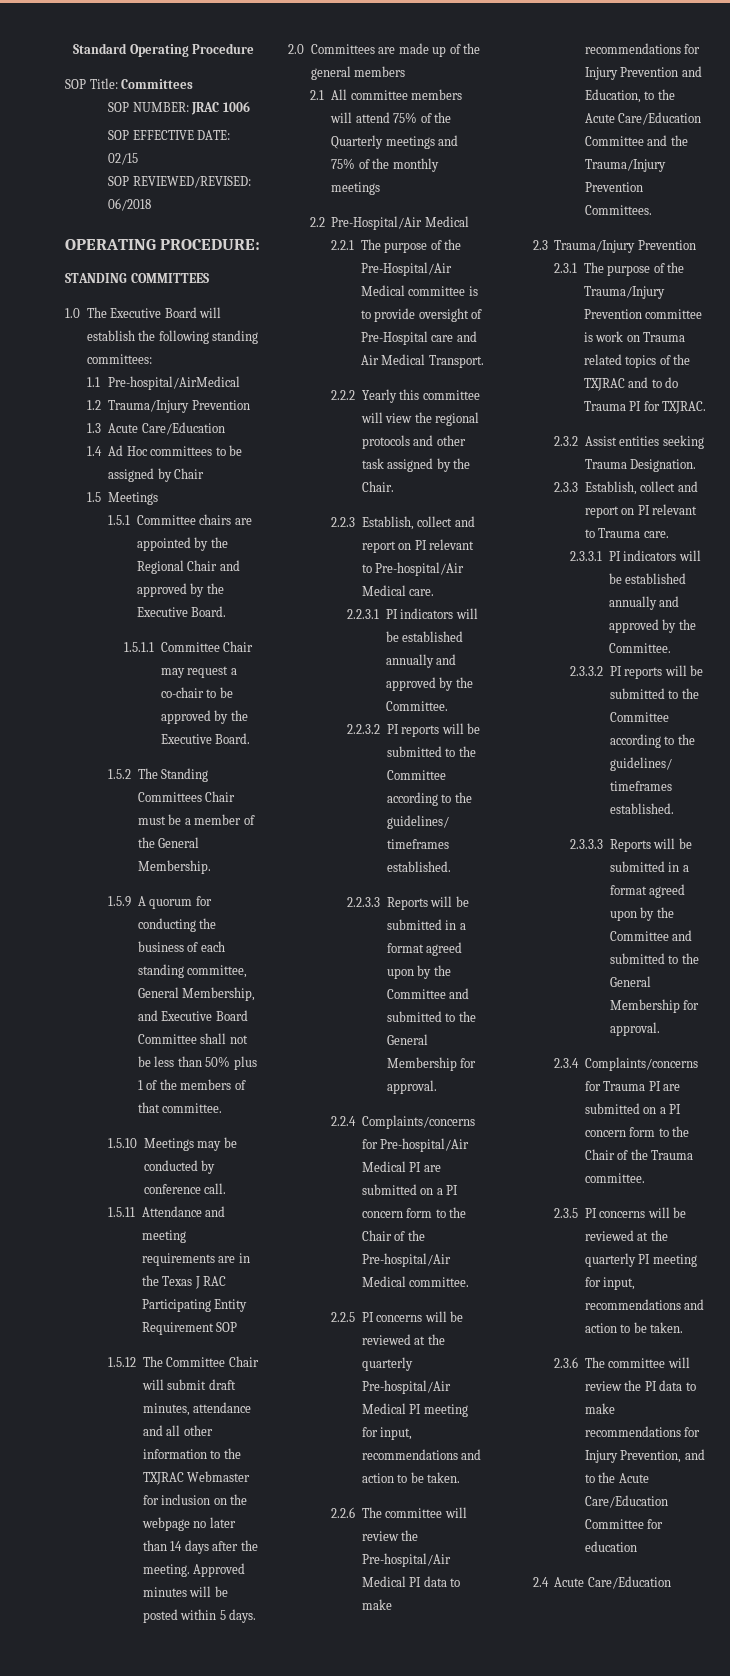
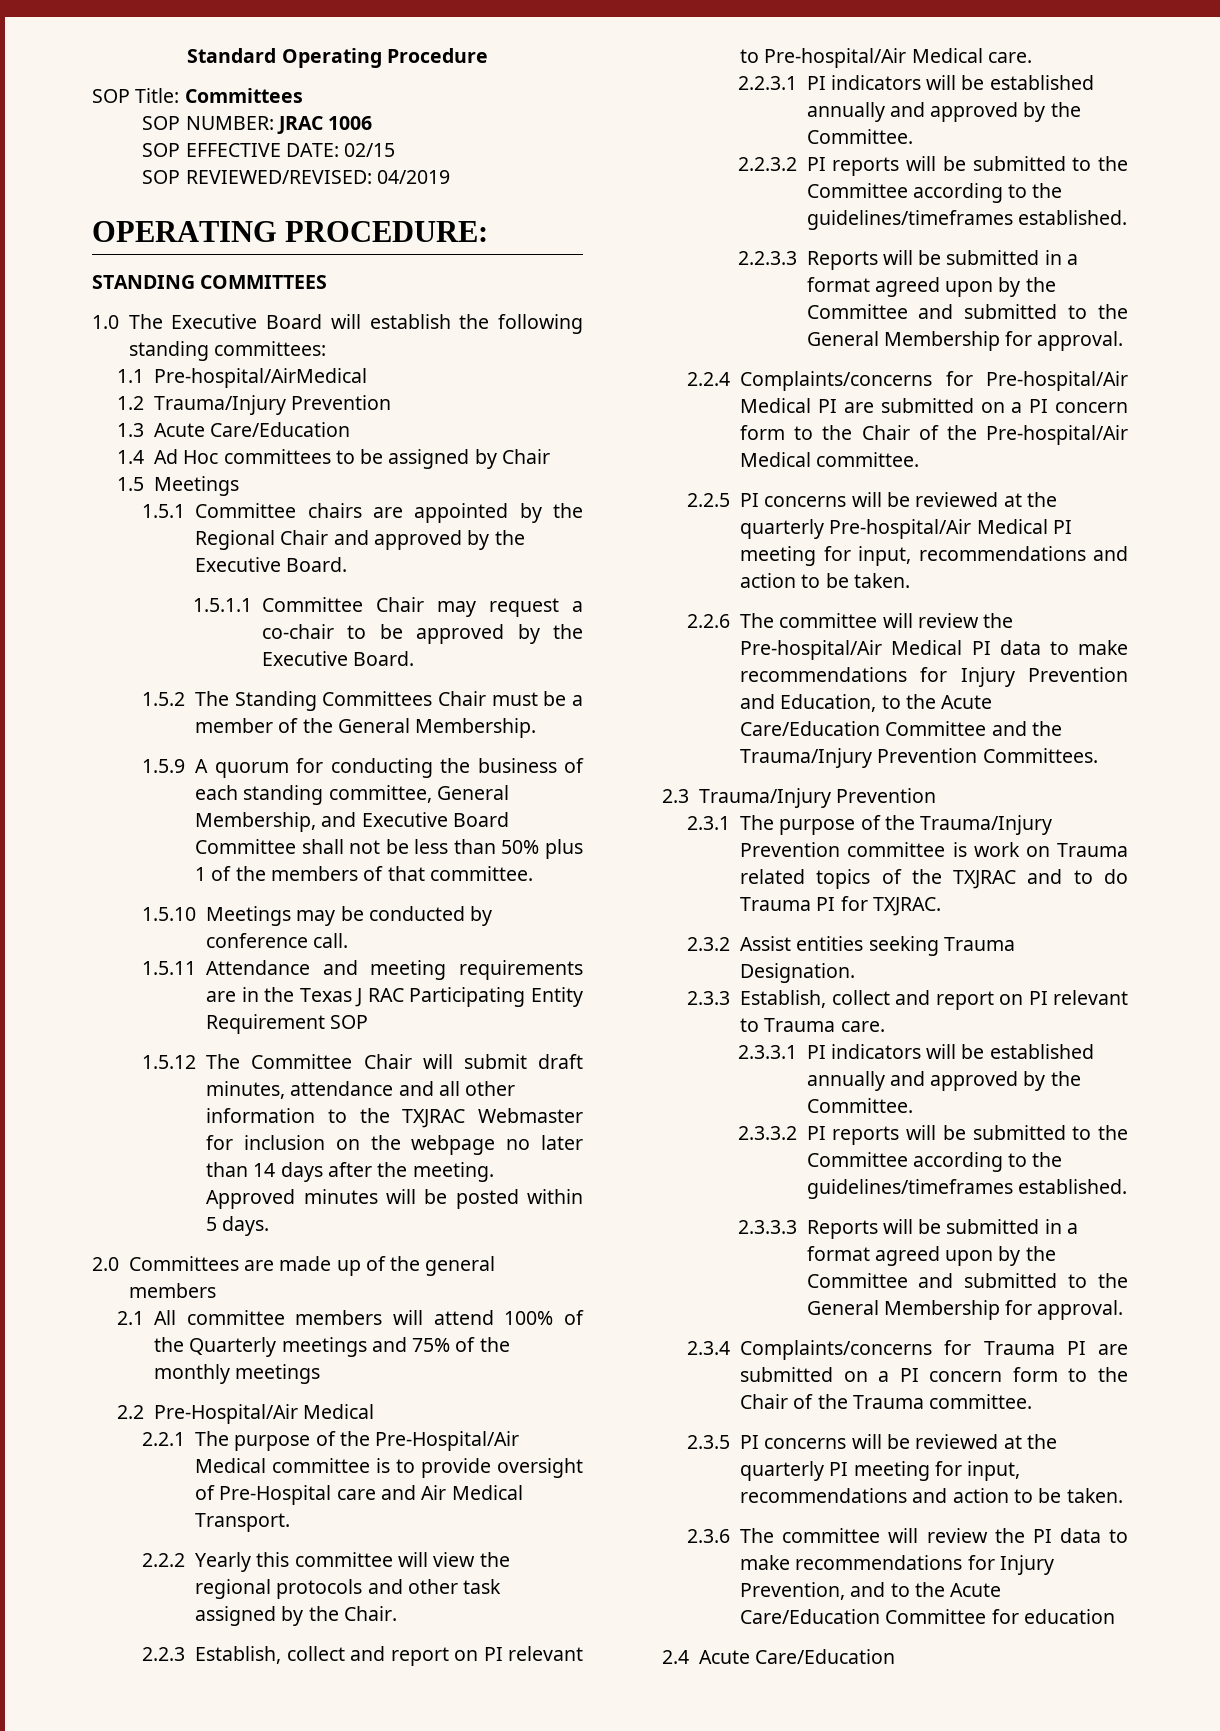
[108,198,152,211] 06/2018 -> [376,170,450,184] 04/2019
[393,112,418,123] 75% -> [504,1311,554,1325] 100%

